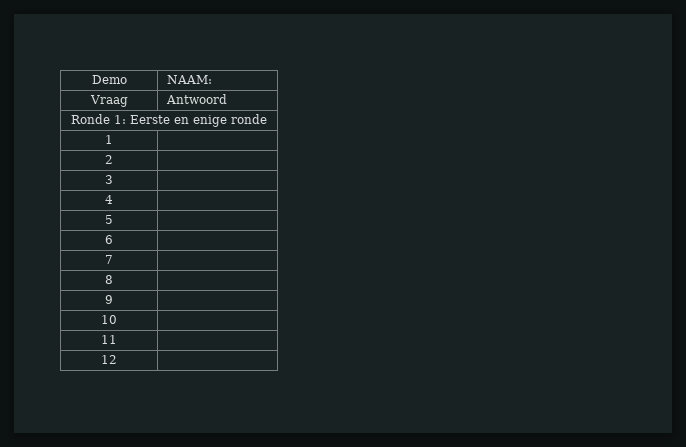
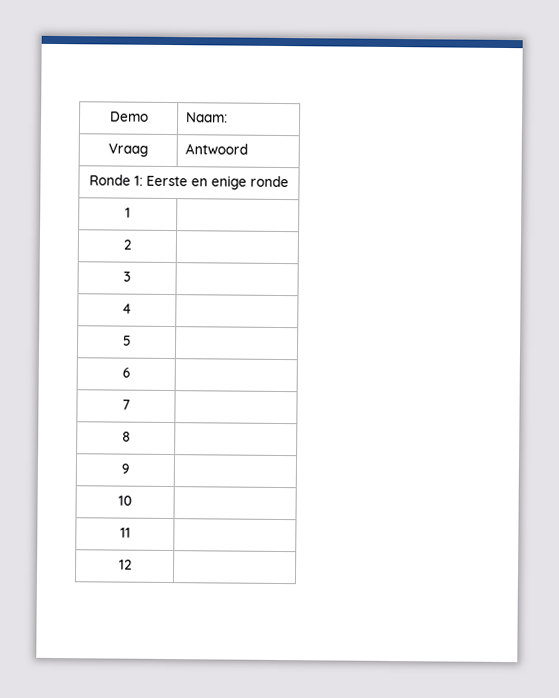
[167,75,213,84] NAAM: -> [185,112,228,123] Naam:

